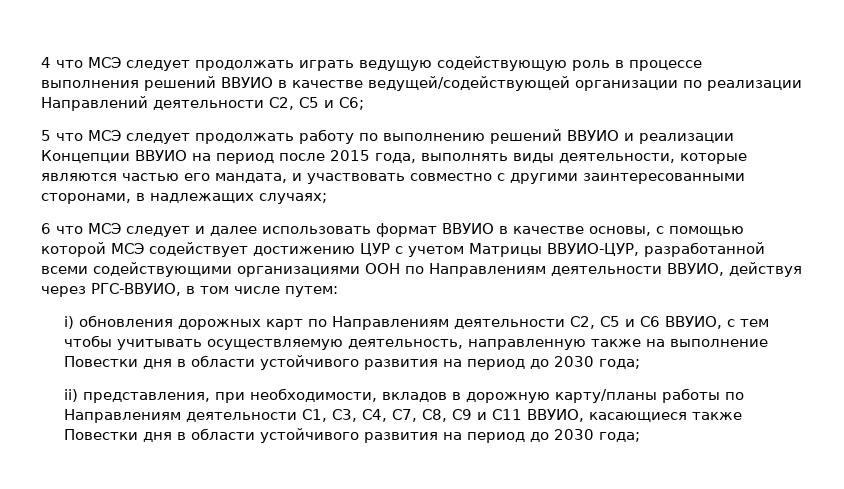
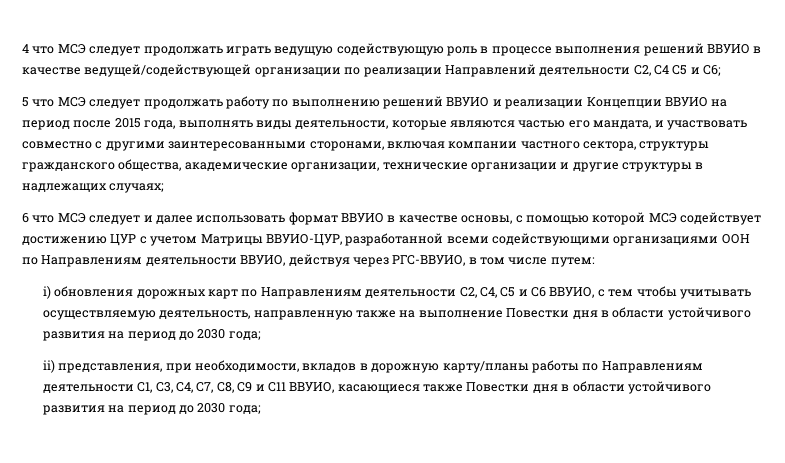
(294, 103) none -> [654,65,669,75] С4
(131, 198) none -> [386,141,710,151] [22,159,692,172] включая компании частного сектора, структуры гражданского общества, академические организации, технические организации и другие структуры
(595, 322) none -> [479,287,497,298] С4,

